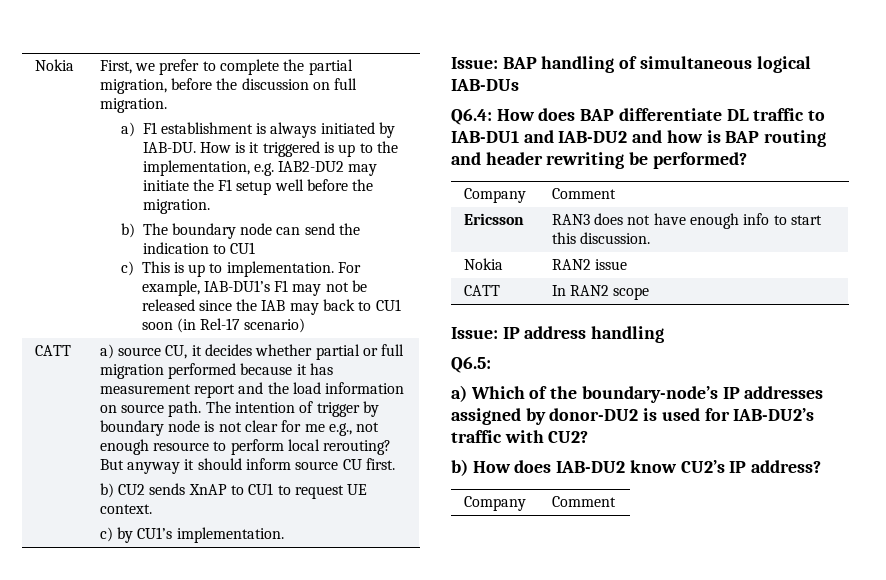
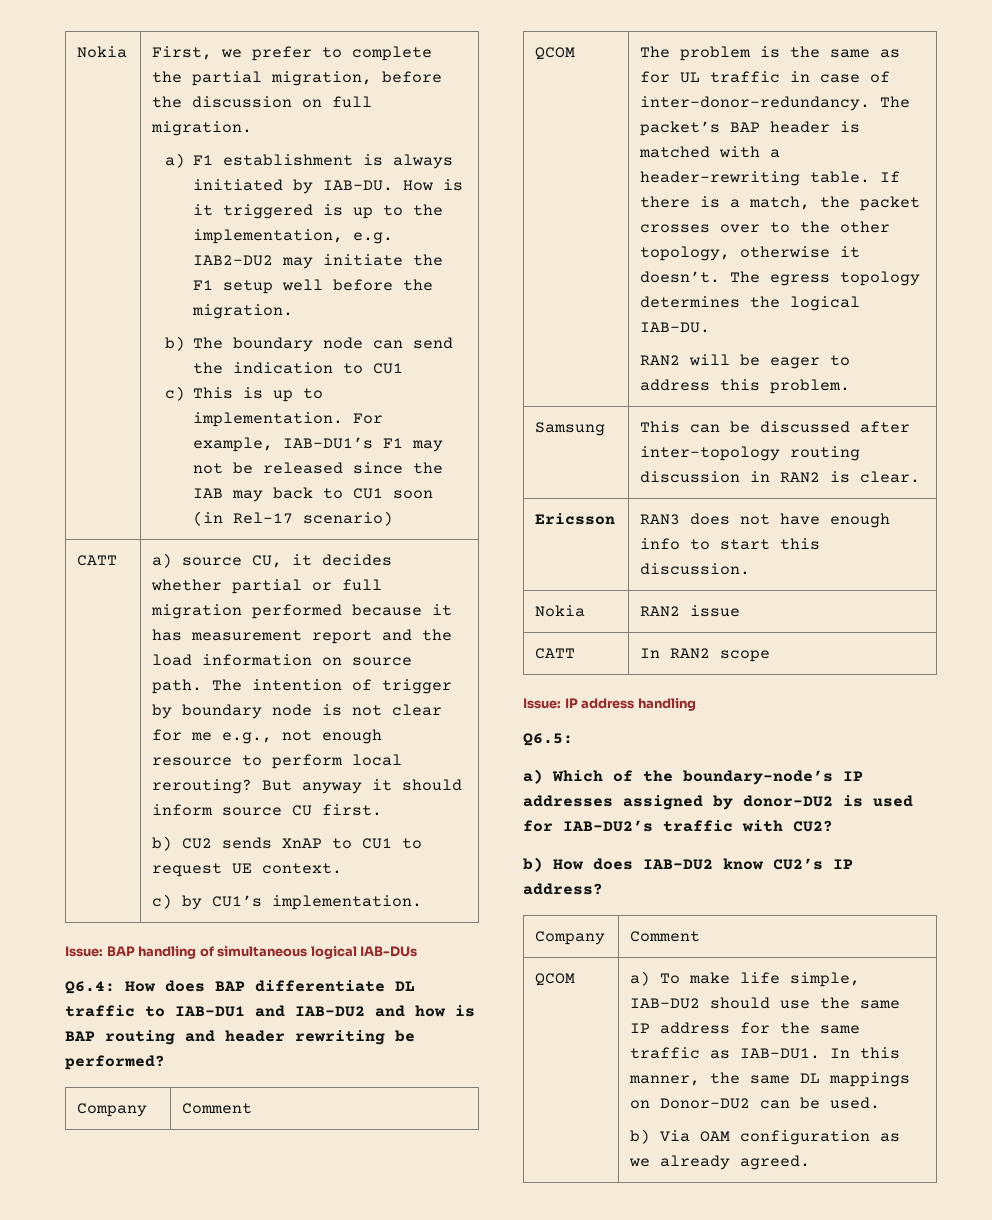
(616, 193) none -> [535,47,576,60] [640,46,901,61] [640,71,891,83] [640,96,911,111] [640,121,861,136] [639,146,781,158] [640,171,901,186] [640,196,921,211] [640,221,891,233] [640,246,861,261] [640,271,921,286] [640,296,861,311] [640,322,711,333] [640,354,851,369] [640,379,851,394] [535,422,606,436] [640,421,911,433] [640,446,861,461] [640,471,921,483] // QCOM | The problem is the same as for UL traffic in case of inter-donor-redundancy. The packet’s BAP header is matched with a header-rewriting table. If there is a match, the packet crosses over to the other topology, otherwise it doesn’t. The egress topology determines the logical IAB-DU. // RAN2 will be eager to address this problem. // Samsung | This can be discussed after inter-topology routing discussion in RAN2 is clear.
(616, 501) none -> [535,973,576,986] [630,971,861,987] [630,997,901,1009] [630,1022,861,1034] [630,1047,901,1059] [629,1072,911,1087] [630,1097,881,1109] [630,1129,901,1145] [629,1155,811,1170] // QCOM | a) To make life simple, IAB-DU2 should use the same IP address for the same traffic as IAB-DU1. In this manner, the same DL mappings on Donor-DU2 can be used. // b) Via OAM configuration as we already agreed.

